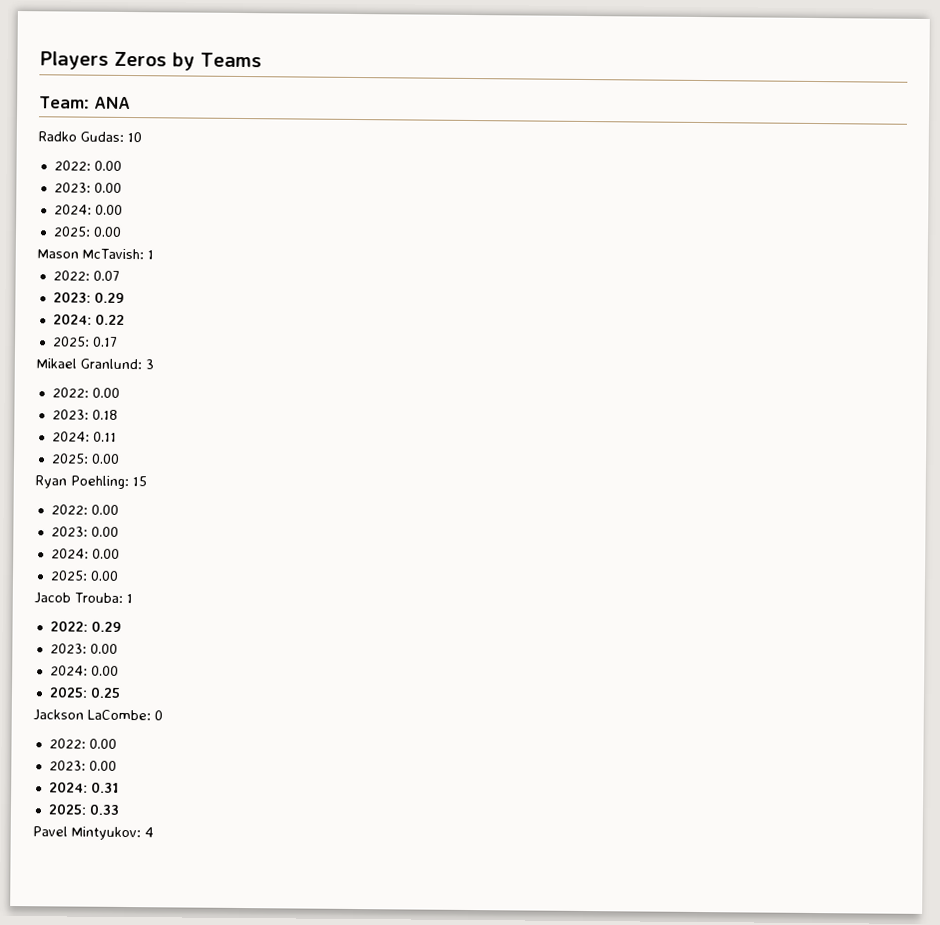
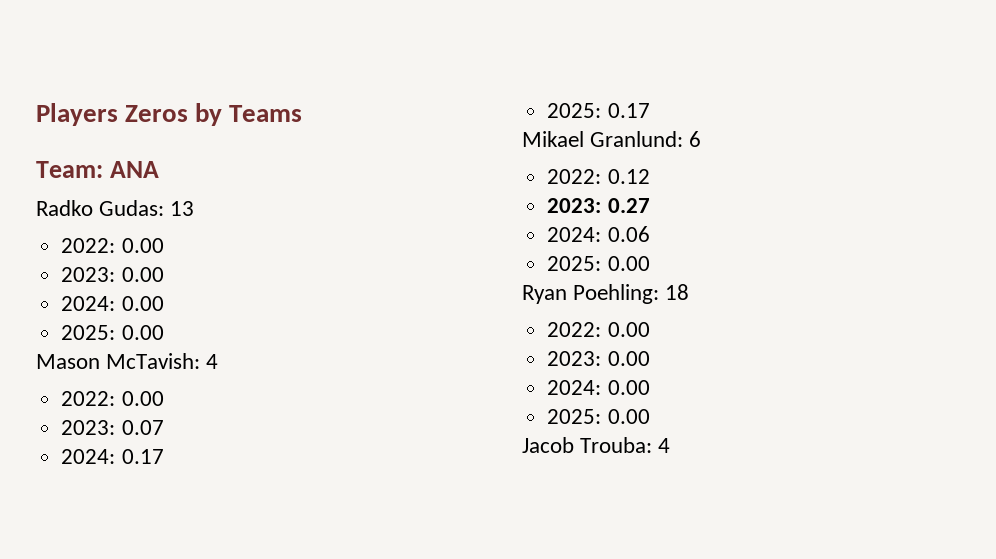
[127,132,142,143] 10 -> [170,201,195,216] 13
[146,250,154,260] [52,270,90,281] 1 // 2022: -> [206,354,219,369] [61,391,164,406] [61,420,116,435] 4 // 2022: 0.00 // 2023:
[52,291,125,303] [52,313,125,325] // 2023: 0.29 // 2024: 0.22 -> [61,449,164,464] // 2024: 0.17
[145,359,154,370] [51,387,120,398] [51,409,118,420] [51,431,117,442] 3 // 2022: 0.00 // 2023: 0.18 // 2024: 0.11 -> [689,131,702,147] [547,169,650,184] [547,198,650,213] [547,226,650,242] 6 // 2022: 0.12 // 2023: 0.27 // 2024: 0.06
[132,476,147,487] 15 -> [665,284,690,300] 18
[126,594,133,604] [49,620,122,632] [49,643,118,654] [49,665,119,676] [48,686,121,698] [33,709,163,721] [48,738,117,749] [48,760,117,771] [48,781,119,793] [47,803,120,815] [32,826,141,841] 1 // 2022: 0.29 // 2023: 0.00 // 2024: 0.00 // 2025: 0.25 // Jackson LaCombe: 0 // 2022: 0.00 // 2023: 0.00 // 2024: 0.31 // 2025: 0.33 // Pavel Mintyukov: -> (653, 445) none

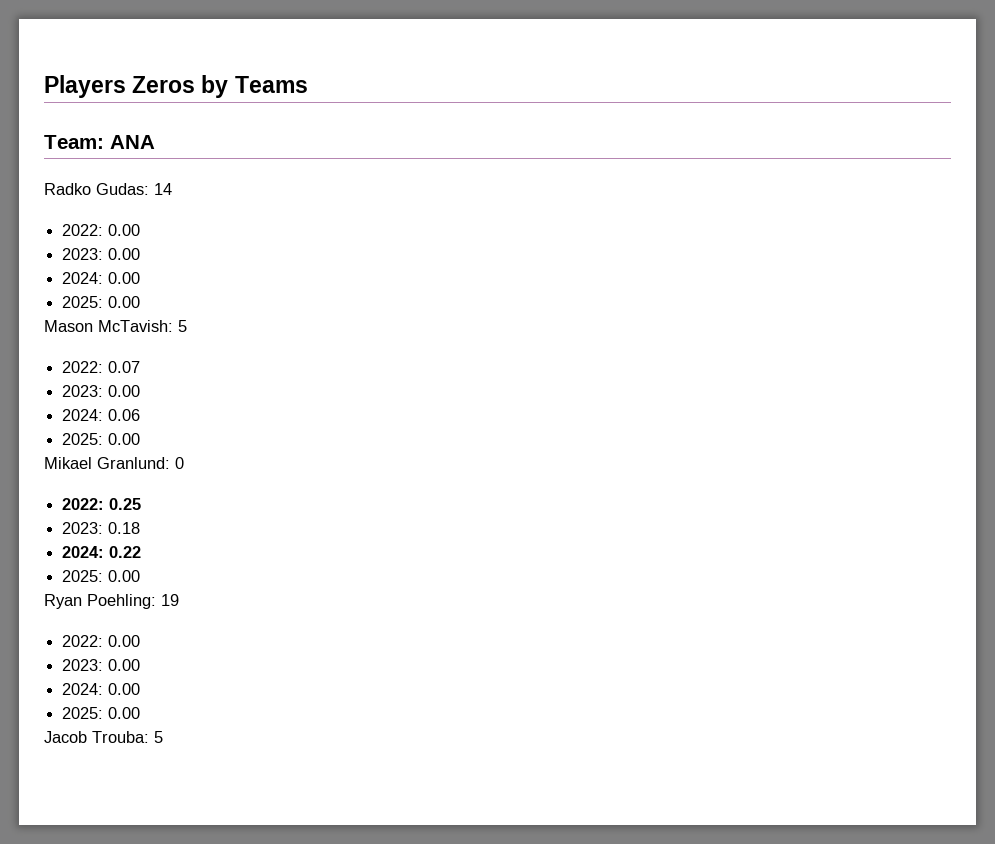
[170,201,195,216] 13 -> [154,183,172,195] 14
[206,354,219,369] [61,391,164,406] [61,420,164,435] [61,449,164,464] [547,103,650,118] [522,131,702,147] [547,169,650,184] [547,198,650,213] [547,226,650,242] 4 // 2022: 0.00 // 2023: 0.07 // 2024: 0.17 // 2025: 0.17 // Mikael Granlund: 6 // 2022: 0.12 // 2023: 0.27 // 2024: 0.06 -> [178,320,187,332] [62,361,141,373] [62,385,141,397] [62,409,141,421] [62,433,141,445] [44,457,184,469] [62,498,142,510] [62,522,141,534] [62,546,142,558] 5 // 2022: 0.07 // 2023: 0.00 // 2024: 0.06 // 2025: 0.00 // Mikael Granlund: 0 // 2022: 0.25 // 2023: 0.18 // 2024: 0.22
[665,284,690,300] 18 -> [161,594,179,606] 19
[658,438,671,453] 4 -> [154,731,163,743] 5

